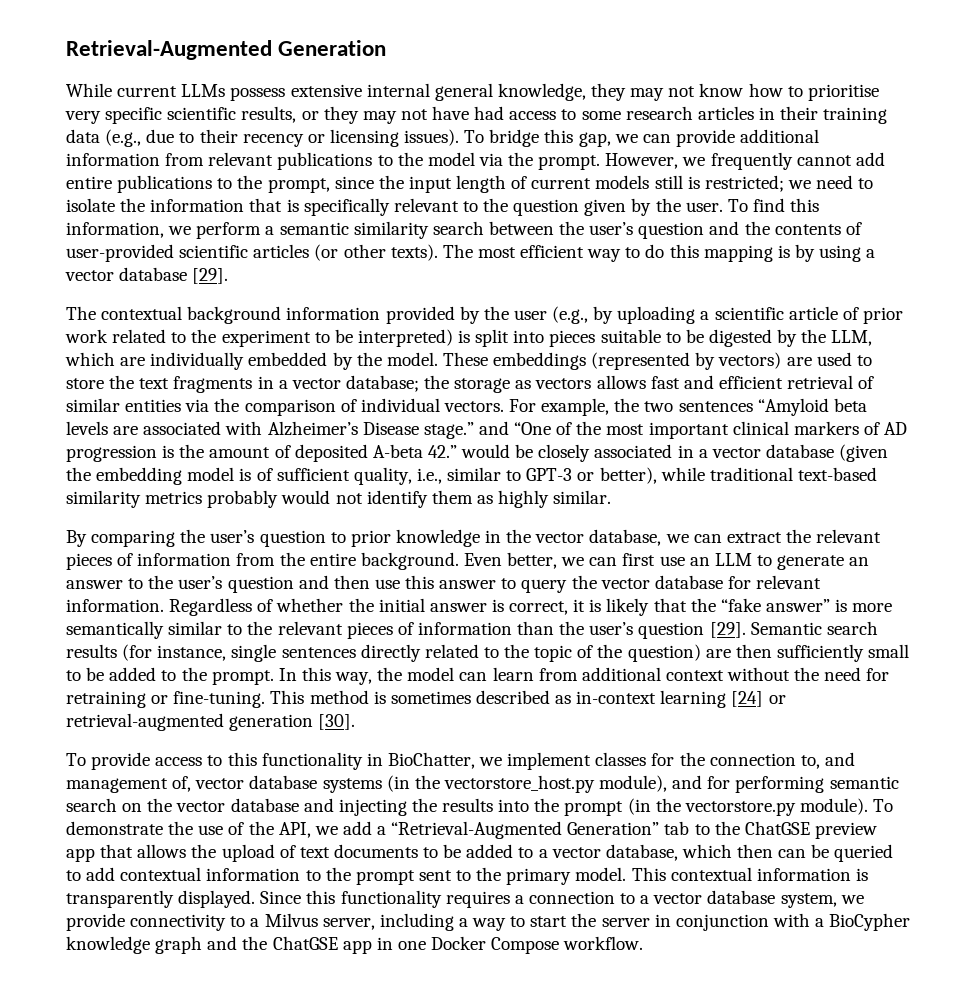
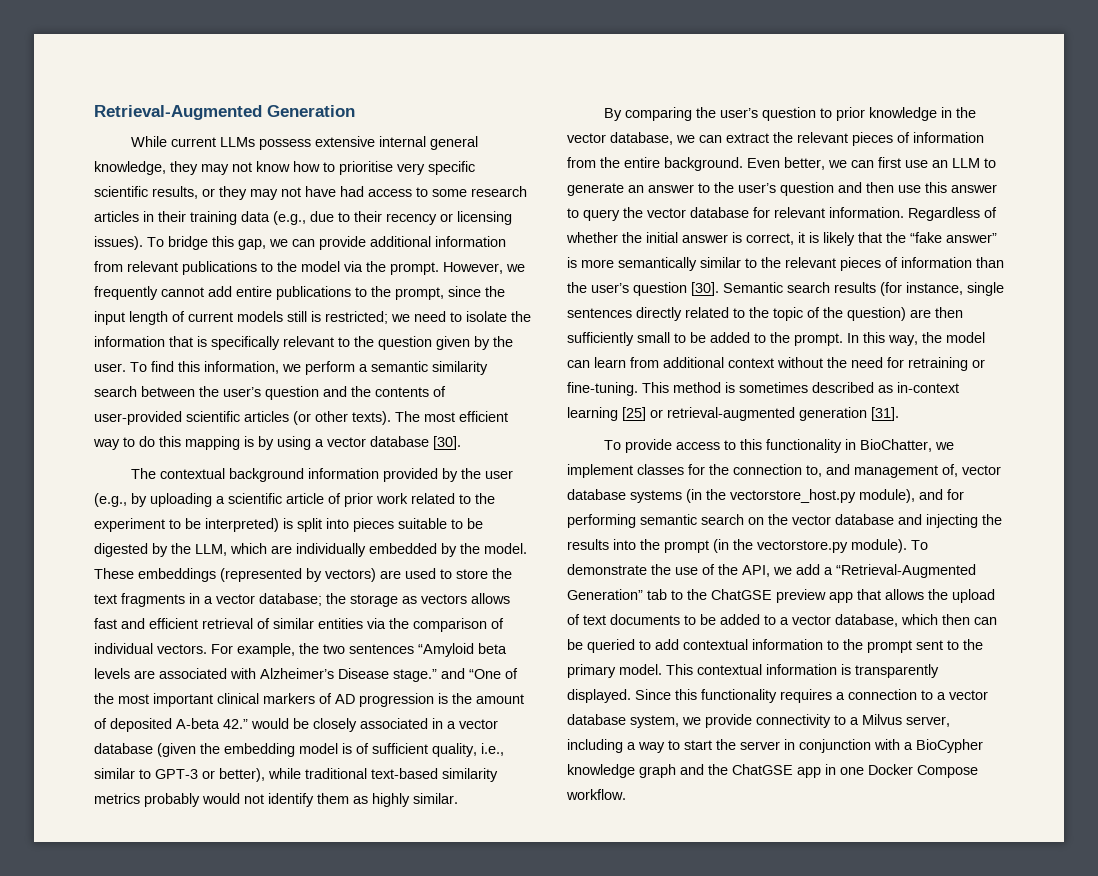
[192,268,229,284] [29]. -> [433,436,461,450] [30].
[709,622,746,638] [29]. -> [691,282,719,296] [30].
[731,691,764,707] [24] -> [622,407,646,421] [25]
[318,714,356,730] [30]. -> [871,407,899,421] [31].

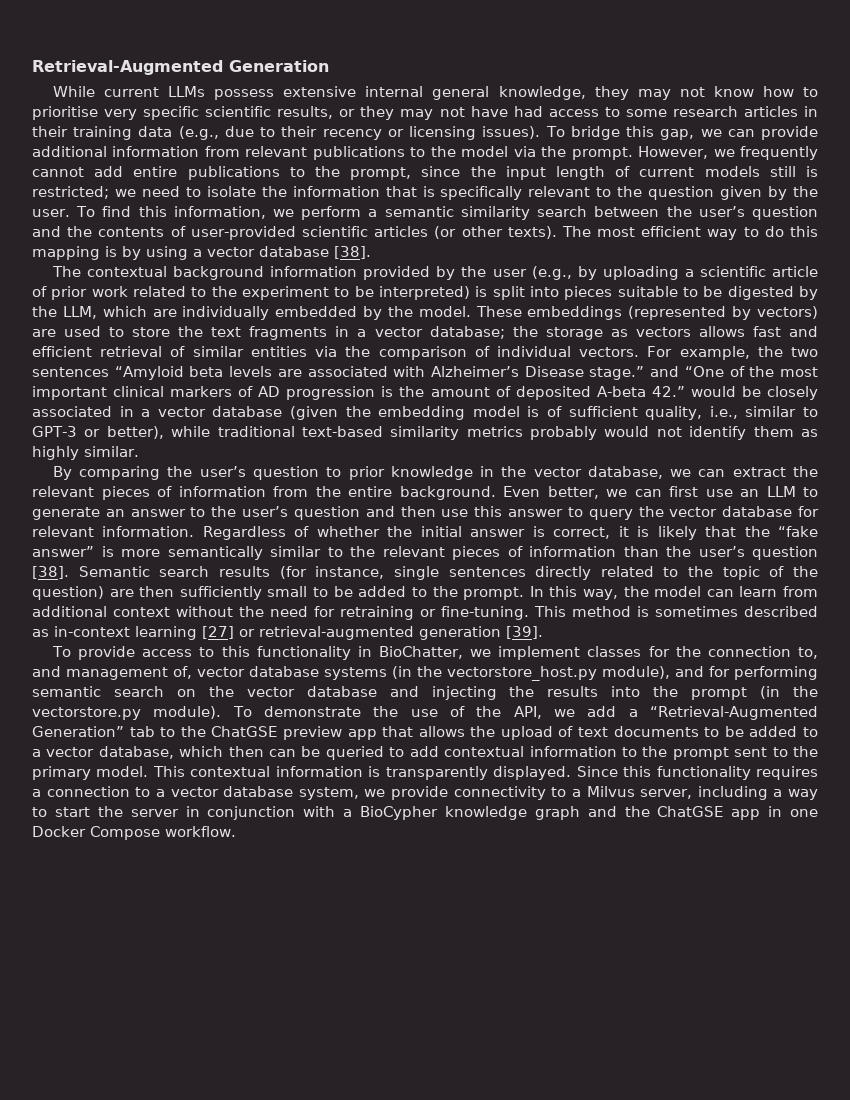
[433,436,461,450] [30]. -> [334,246,371,259] [38].
[691,282,719,296] [30]. -> [32,566,69,579] [38].
[622,407,646,421] [25] -> [202,626,234,639] [27]
[871,407,899,421] [31]. -> [506,626,543,639] [39].

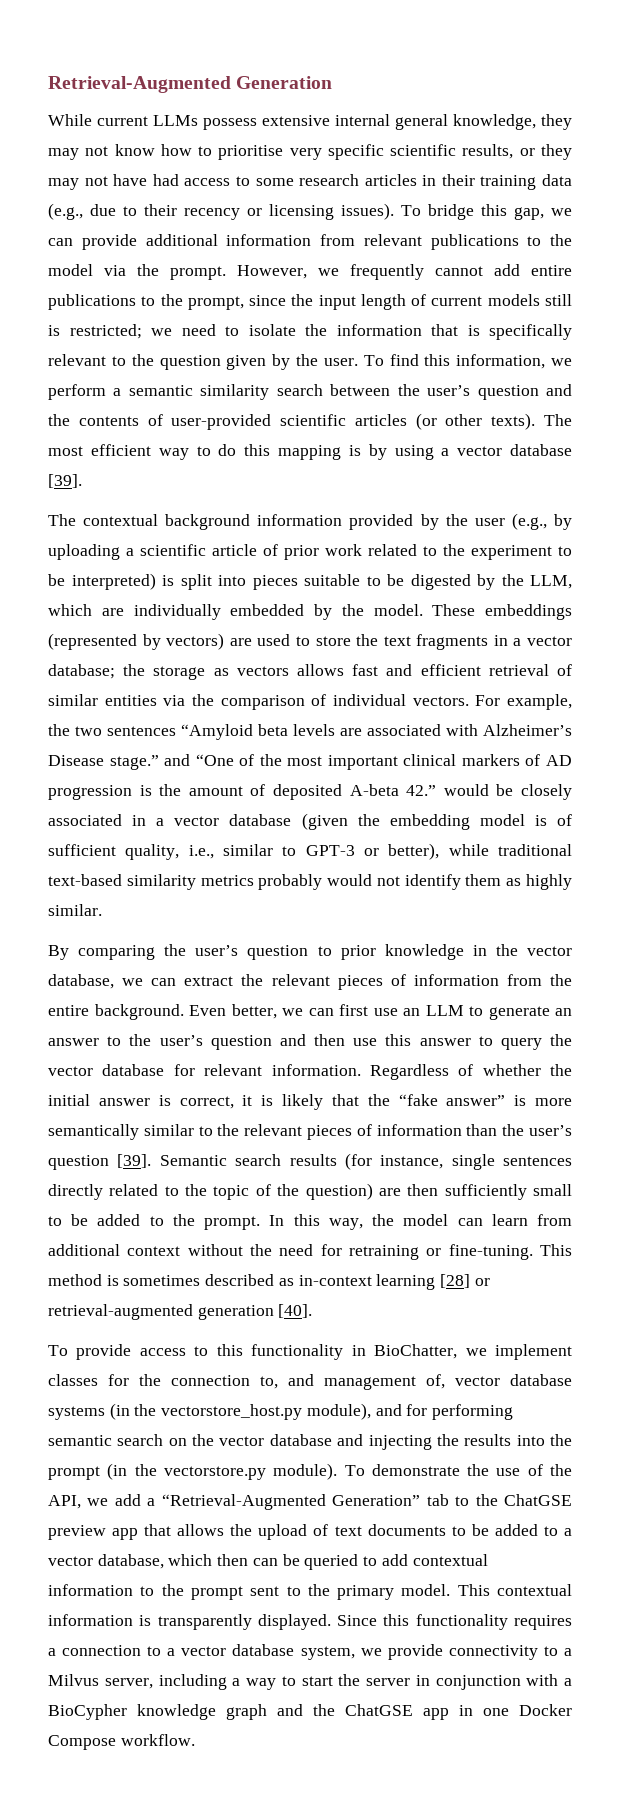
[334,246,371,259] [38]. -> [48,474,82,488] [39].
[32,566,69,579] [38]. -> [117,1154,152,1168] [39].
[202,626,234,639] [27] -> [440,1274,471,1288] [28]
[506,626,543,639] [39]. -> [278,1304,313,1318] [40].

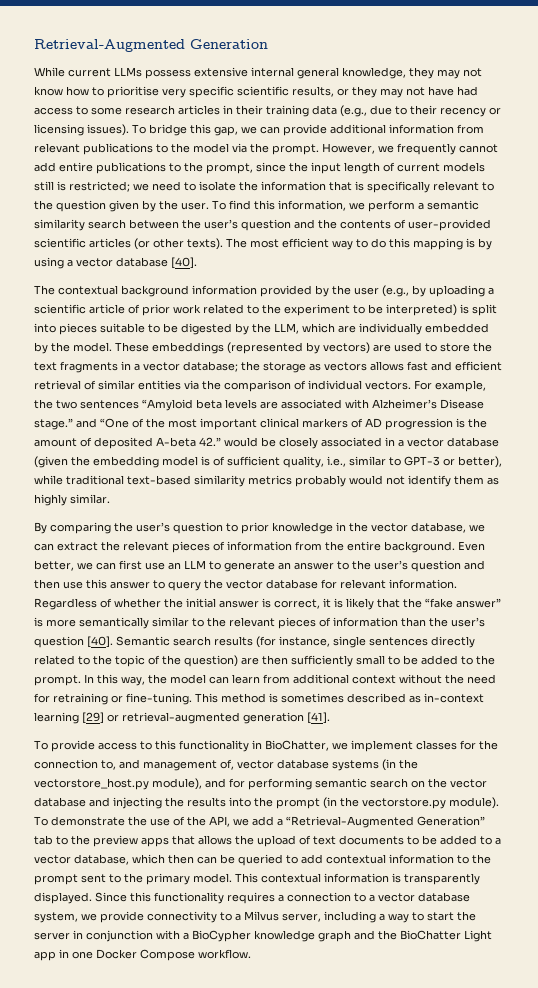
[48,474,82,488] [39]. -> [171,257,197,269] [40].
[117,1154,152,1168] [39]. -> [87,636,113,648] [40].
[440,1274,471,1288] [28] -> [82,712,104,724] [29]
[278,1304,313,1318] [40]. -> [307,712,330,724] [41].
[504,1494,572,1506] [48,1525,139,1540] ChatGSE preview app -> [93,835,169,847] preview apps
[345,1704,413,1716] ChatGSE -> [400,930,492,942] BioChatter Light

